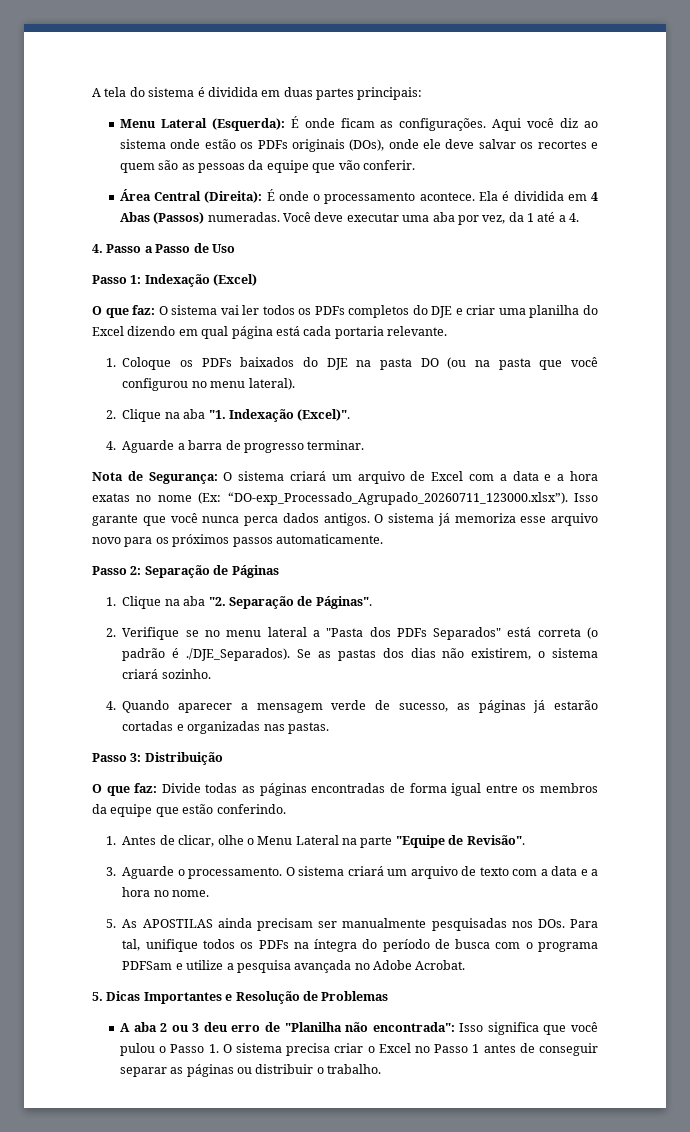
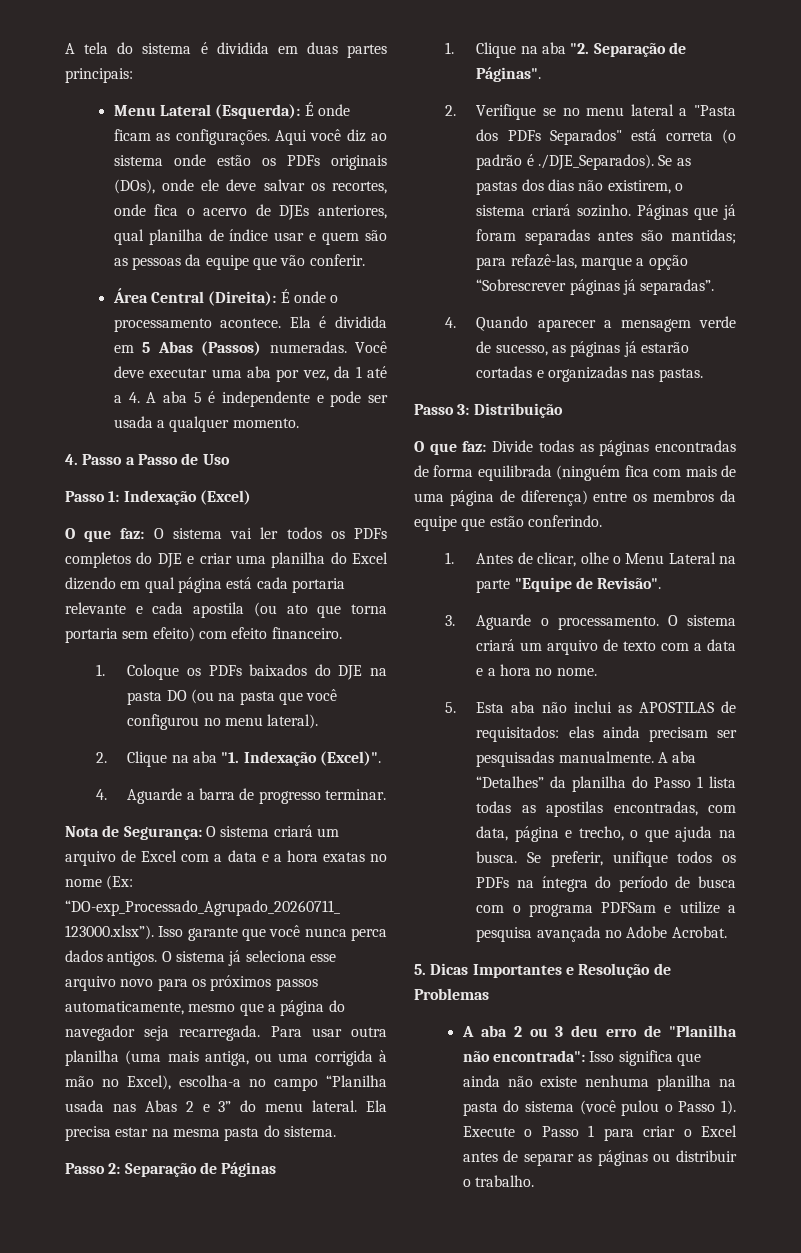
[537,140,587,149] recortes -> [332,181,387,194] [113,204,387,220] [113,229,305,245] recortes, onde fica o acervo de DJEs anteriores, qual planilha de índice usar
[590,192,598,201] 4 -> [142,342,151,353] 5
(580, 217) none -> [146,391,388,407] [113,416,299,432] A aba 5 é independente e pode ser usada a qualquer momento.
[387,326,447,336] relevante. -> [65,602,388,618] [65,627,342,643] relevante e cada apostila (ou ato que torna portaria sem efeito) com efeito financeiro.
[454,513,516,523] memoriza -> [245,950,306,962] seleciona
[275,534,383,544] automaticamente. -> [65,1000,345,1016] [65,1025,387,1041] [65,1050,387,1066] [65,1075,388,1091] [65,1100,387,1112] [65,1125,336,1141] automaticamente, mesmo que a página do navegador seja recarregada. Para usar outra planilha (uma mais antiga, ou uma corrigida à mão no Excel), escolha-a no campo “Planilha usada nas Abas 2 e 3” do menu lateral. Ela precisa estar na mesma pasta do sistema.
(211, 674) none -> [636,204,736,220] [476,229,736,245] [476,254,688,270] [476,279,715,295] Páginas que já foram separadas antes são mantidas; para refazê-las, marque a opção “Sobrescrever páginas já separadas”.
[451,783,482,796] igual -> [477,465,736,481] [414,490,588,506] equilibrada (ninguém fica com mais de uma página de diferença)
[122,918,598,931] [122,939,141,951] As APOSTILAS ainda precisam ser manualmente pesquisadas nos DOs. Para tal, -> [476,701,736,713] [476,726,737,742] [476,751,697,767] [476,776,736,792] [476,801,736,817] [476,826,736,842] [476,851,603,867] Esta aba não inclui as APOSTILAS de requisitados: elas ainda precisam ser pesquisadas manualmente. A aba “Detalhes” da planilha do Passo 1 lista todas as apostilas encontradas, com data, página e trecho, o que ajuda na busca. Se preferir,
[570,1022,598,1032] [119,1043,480,1056] você pulou o Passo 1. O sistema precisa criar o Excel no Passo 1 -> [462,1075,736,1091] [462,1100,736,1116] [462,1125,737,1141] ainda não existe nenhuma planilha na pasta do sistema (você pulou o Passo 1). Execute o Passo 1 para criar o Excel
[539,1043,599,1056] conseguir -> (519, 1156) none

